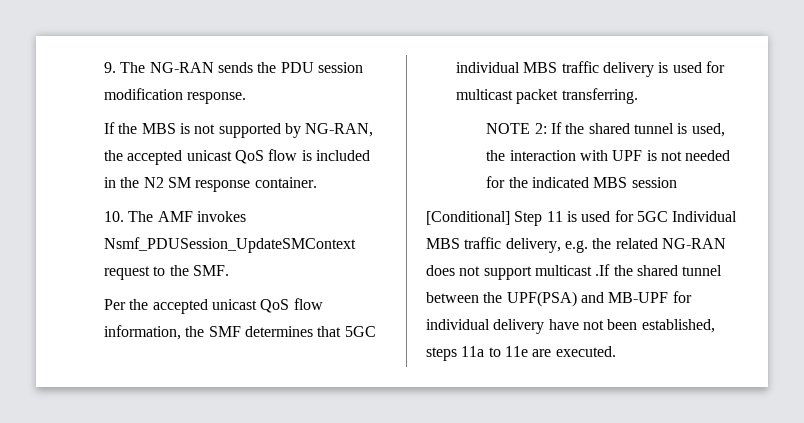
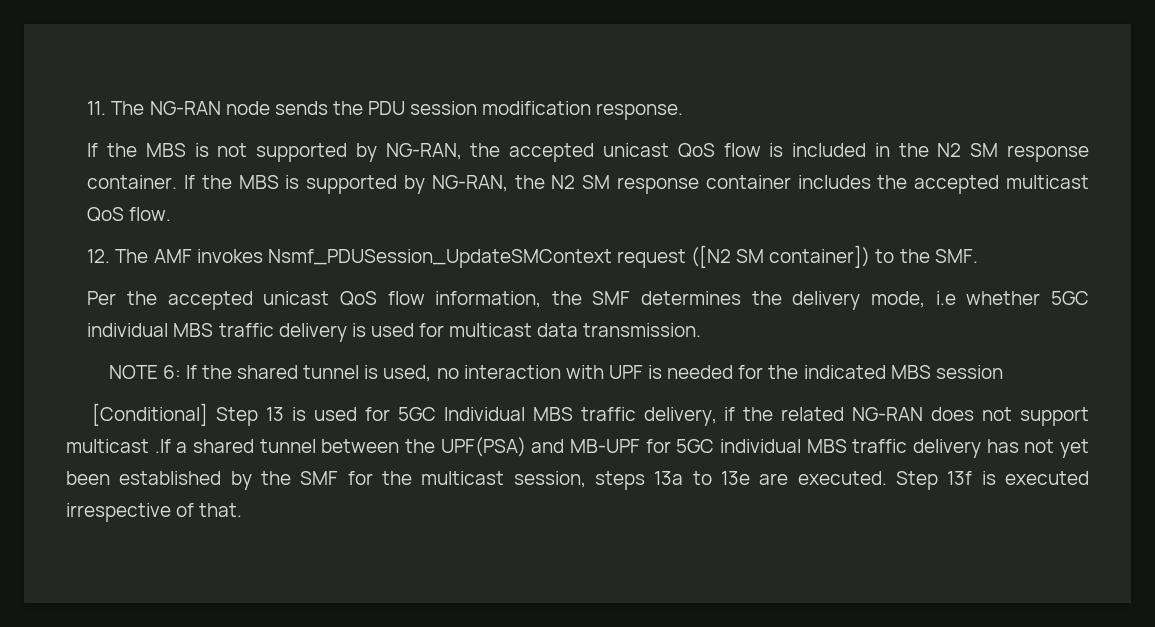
[104,62,117,73] 9. -> [87,101,107,115] 11.
(214, 67) none -> [225,101,270,115] node
[104,211,125,222] // 10. -> [184,175,1089,194] [87,207,172,222] [87,249,111,263] If the MBS is supported by NG-RAN, the N2 SM response container includes the accepted multicast QoS flow. // 12.
(151, 273) none -> [691,245,871,268] ([N2 SM container])
[317,326,342,337] that -> [751,291,1041,310] the delivery mode, i.e whether
[516,88,638,104] packet transferring. -> [537,323,702,337] data transmission.
[534,123,547,134] 2: -> [162,365,181,379] 6:
[486,150,506,161] the -> [436,368,459,379] no
[660,151,682,161] not -> (663, 372) none
[546,211,563,222] 11 -> [266,407,285,421] 13
[564,240,588,253] e.g. -> [724,407,736,421] if
[613,265,633,276] the -> [176,442,188,453] a
[426,319,715,334] [426,346,616,361] individual delivery have not been established, steps 11a to 11e are executed. -> [676,439,1089,458] [66,471,1090,490] [66,503,243,522] 5GC individual MBS traffic delivery has not yet been established by the SMF for the multicast session, steps 13a to 13e are executed. Step 13f is executed irrespective of that.

